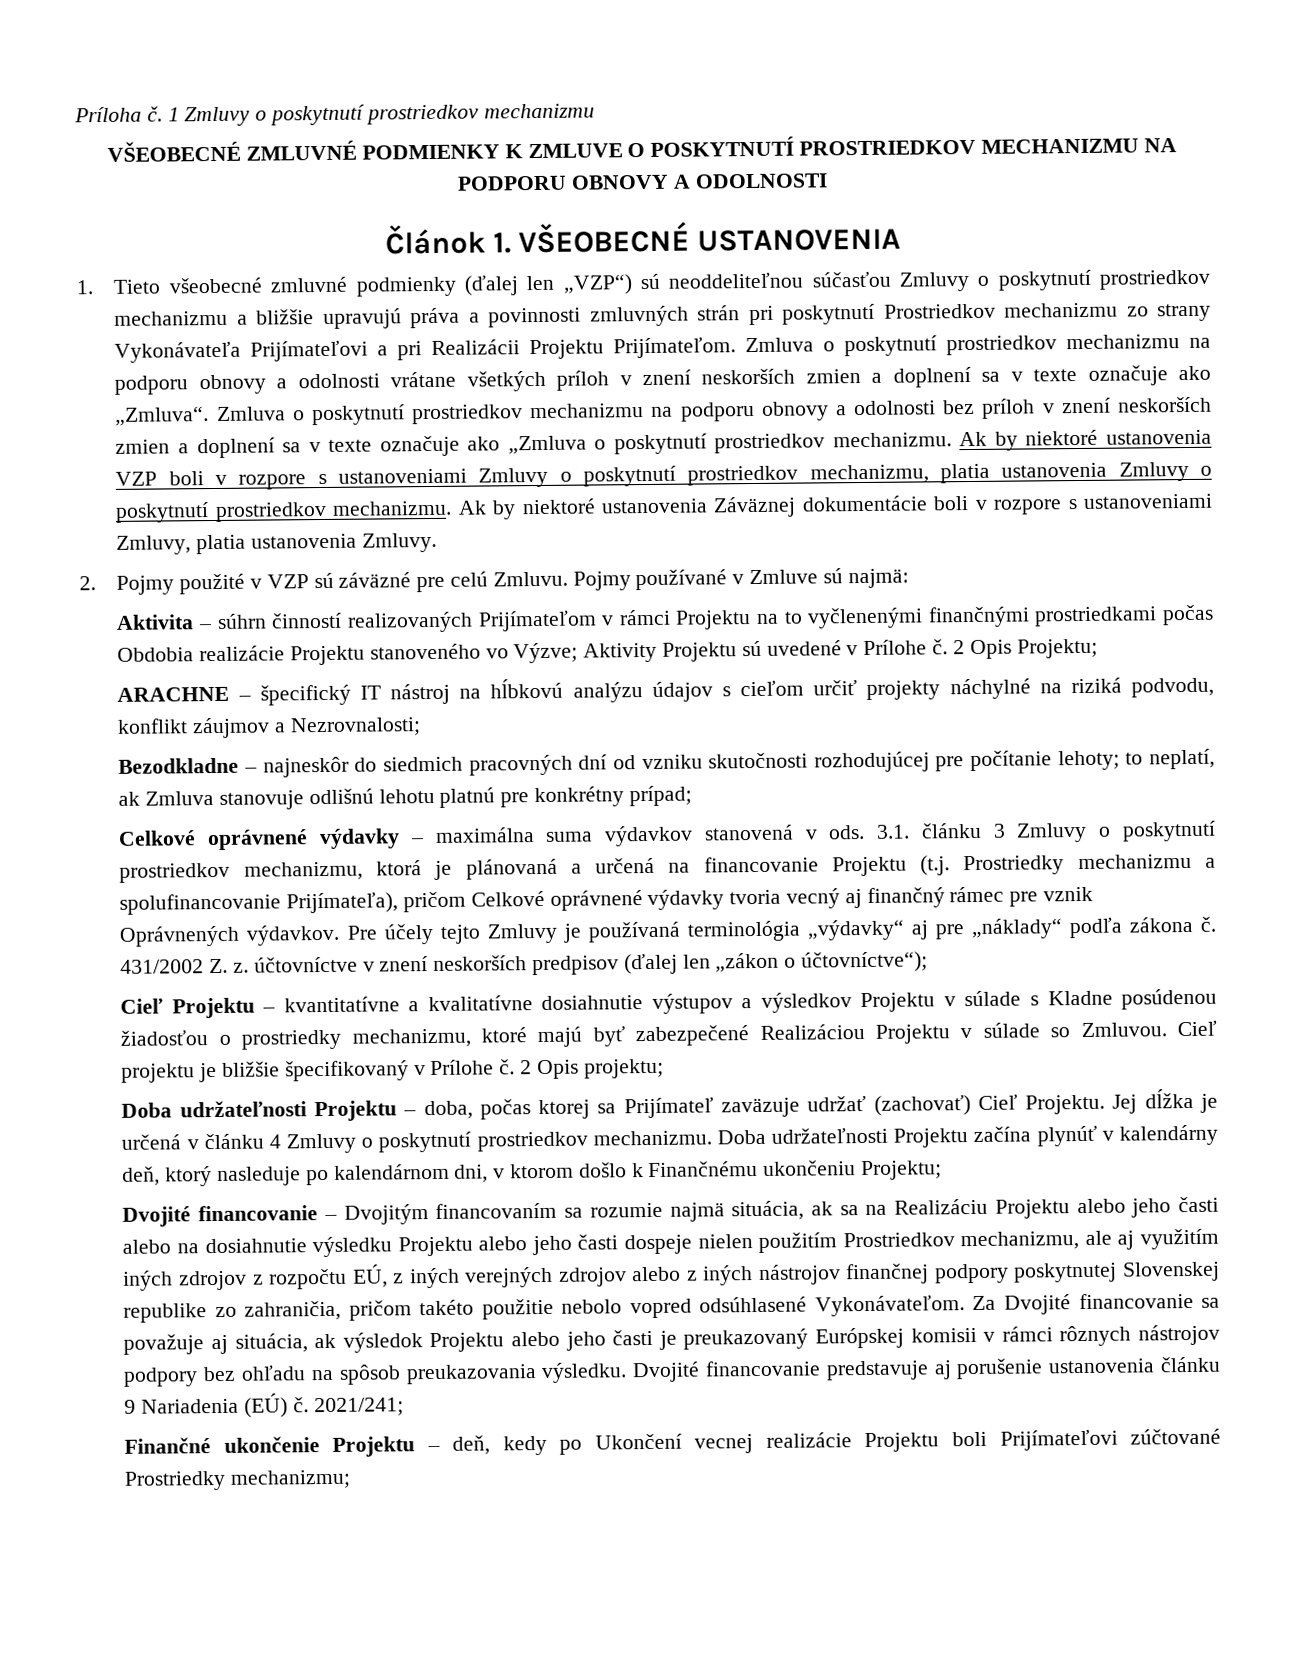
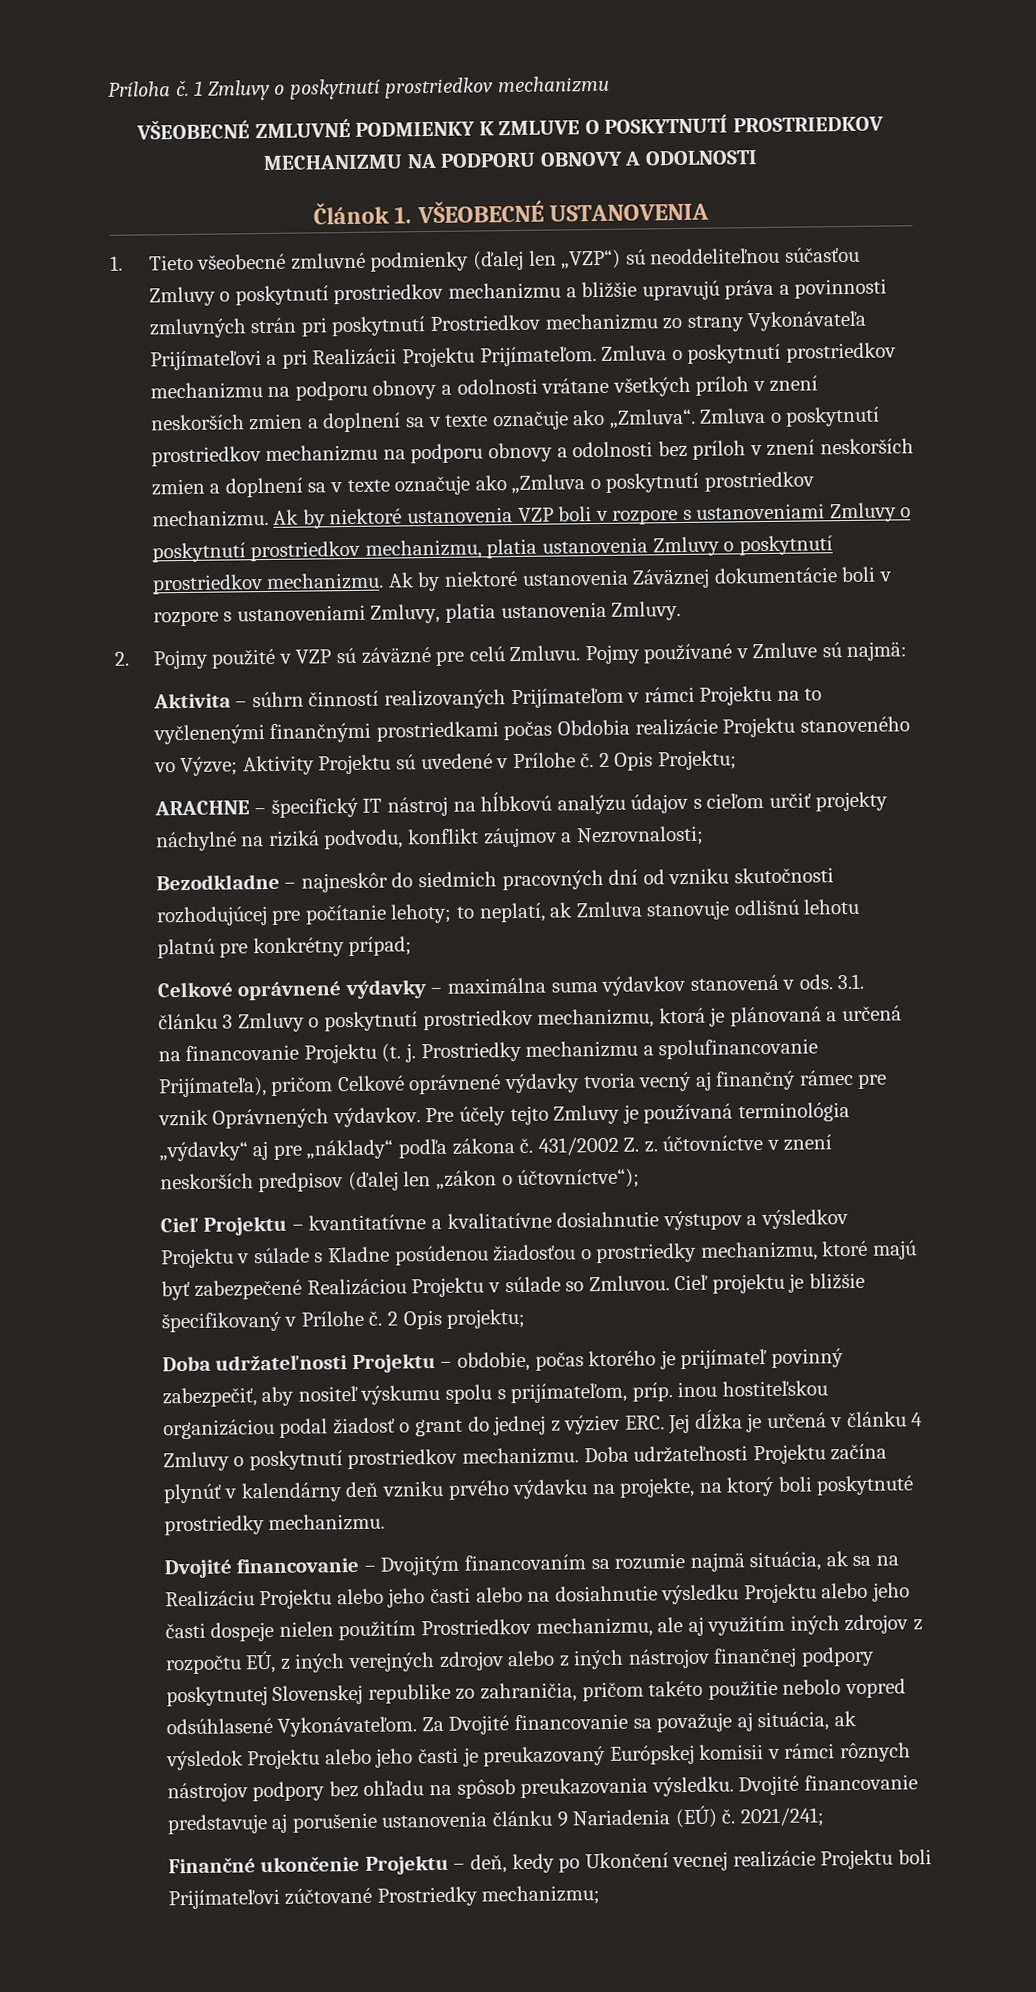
[920,855,951,876] (t.j. -> [381,1043,417,1063] (t. j.
[423,1094,1106,1120] doba, počas ktorej sa Prijímateľ zaväzuje udržať (zachovať) Cieľ Projektu. -> [457,1348,844,1372] [161,1380,828,1408] [162,1414,665,1440] obdobie, počas ktorého je prijímateľ povinný zabezpečiť, aby nositeľ výskumu spolu s prijímateľom, príp. inou hostiteľskou organizáciou podal žiadosť o grant do jednej z výziev ERC.
[122,1160,943,1187] deň, ktorý nasleduje po kalendárnom dni, v ktorom došlo k Finančnému ukončeniu Projektu; -> [345,1475,915,1500] [163,1513,386,1536] deň vzniku prvého výdavku na projekte, na ktorý boli poskytnuté prostriedky mechanizmu.

